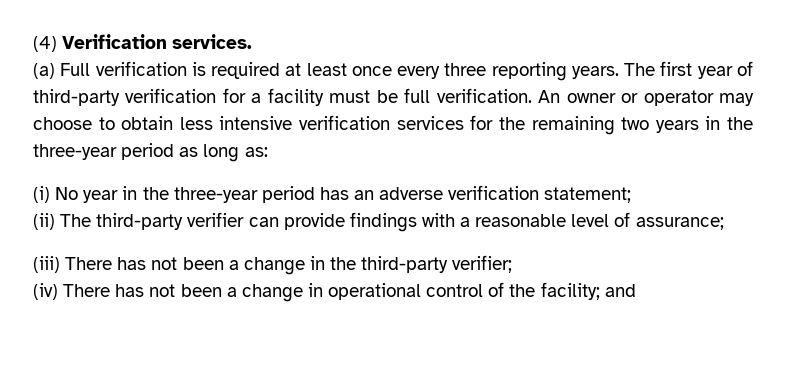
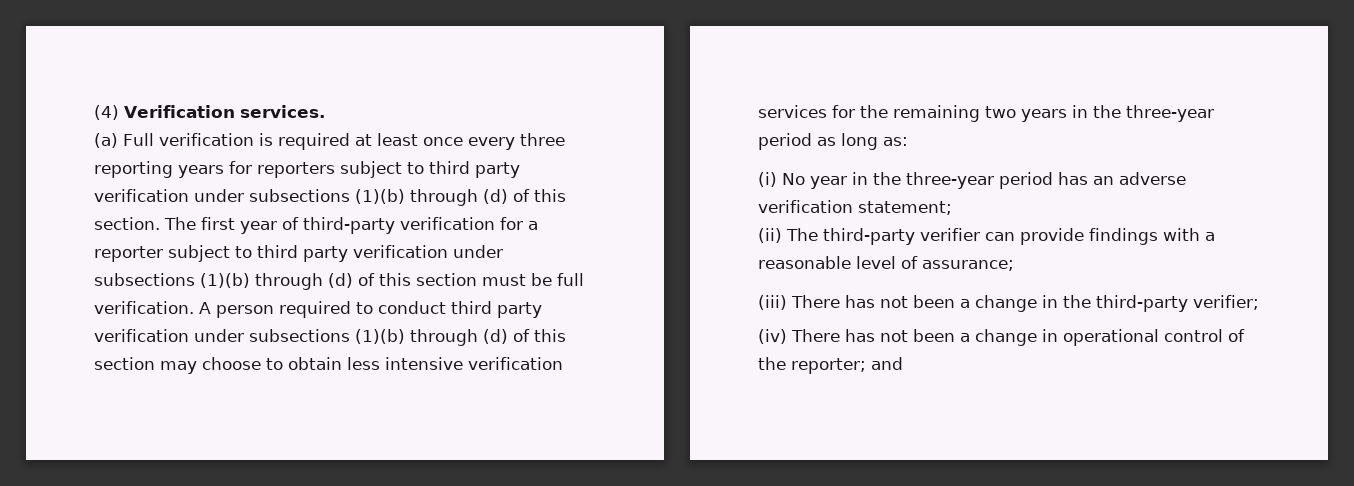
[571,66,619,79] years. -> [178,161,520,178] [94,189,566,206] [94,217,160,230] years for reporters subject to third party verification under subsections (1)(b) through (d) of this section.
[267,88,714,106] facility must be full verification. An owner or operator -> [94,245,503,262] [94,273,584,290] [94,301,542,318] [94,329,566,346] [94,357,155,370] reporter subject to third party verification under subsections (1)(b) through (d) of this section must be full verification. A person required to conduct third party verification under subsections (1)(b) through (d) of this section
[540,282,600,300] facility; -> [791,358,866,374] reporter;

